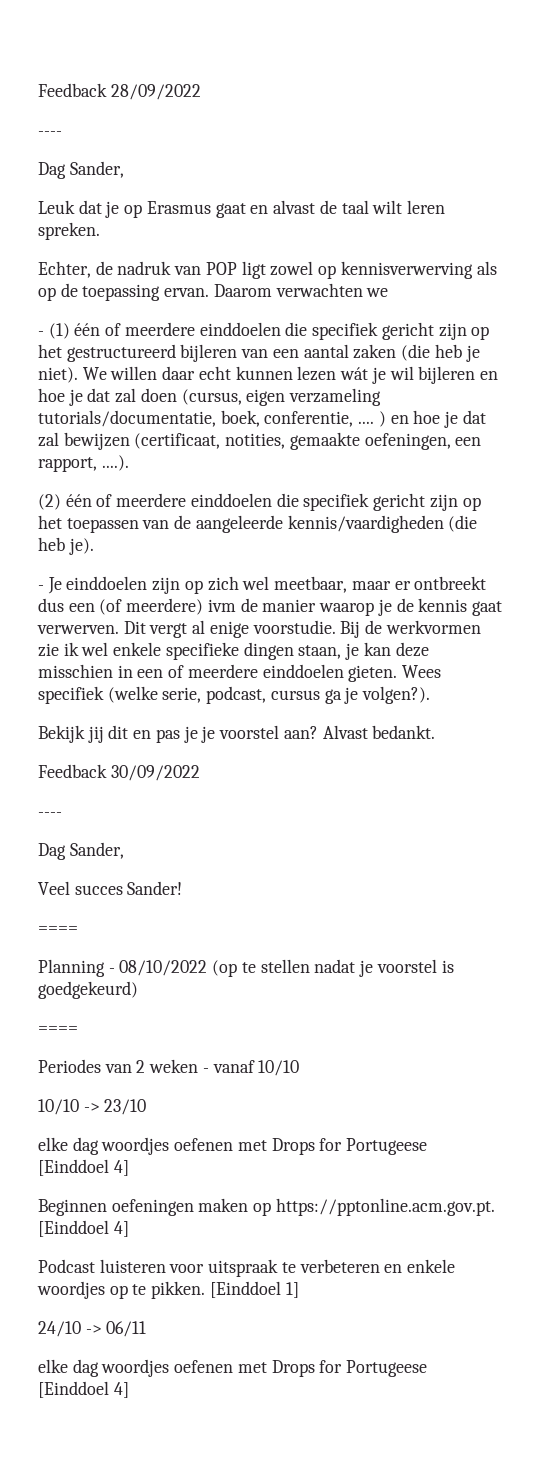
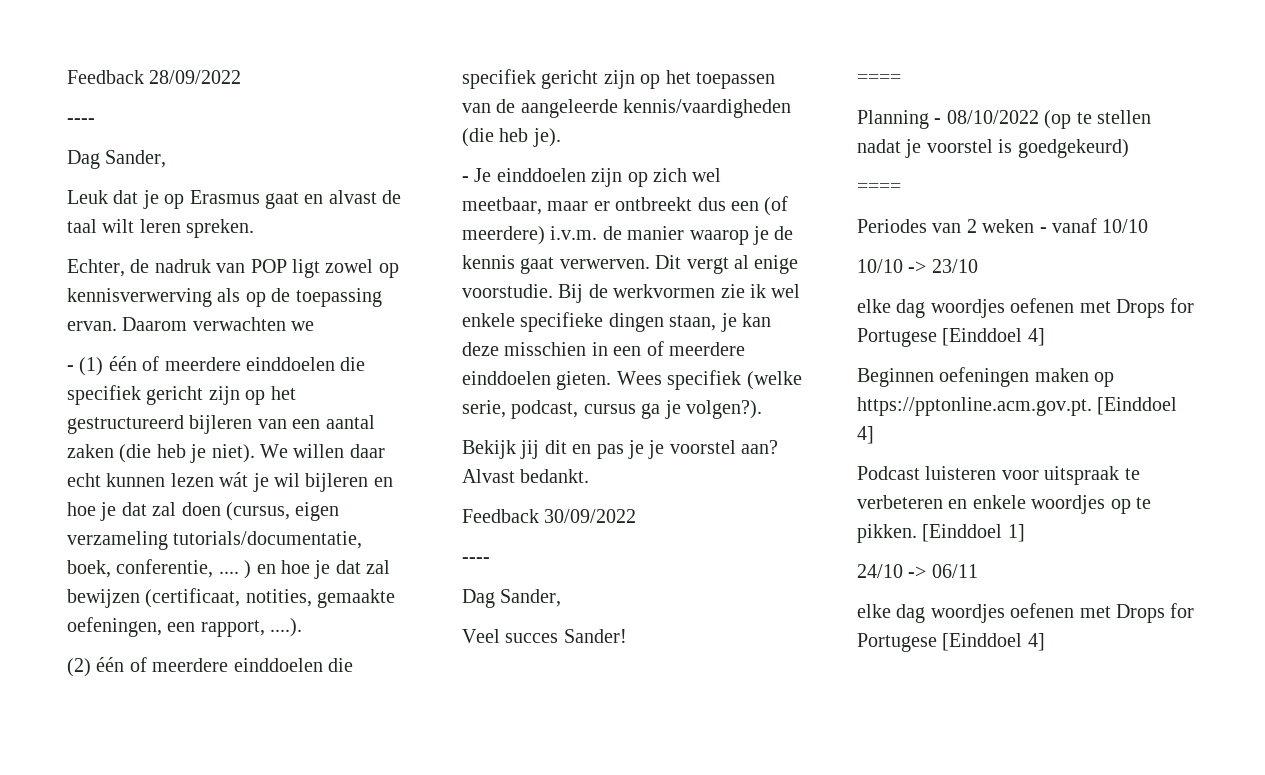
[207,599,236,612] ivm -> [550,226,598,240] i.v.m.
[346,1138,428,1155] Portugeese -> [857,328,937,347] Portugese
[346,1360,428,1377] Portugeese -> [857,633,937,652] Portugese

